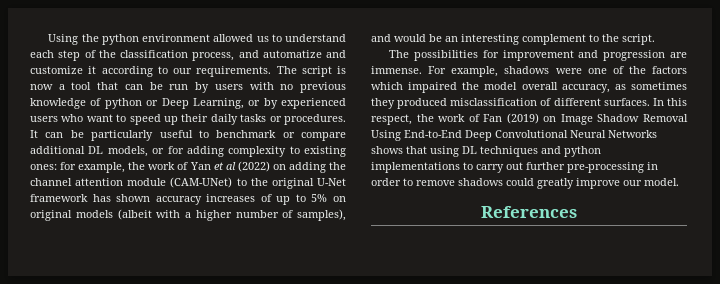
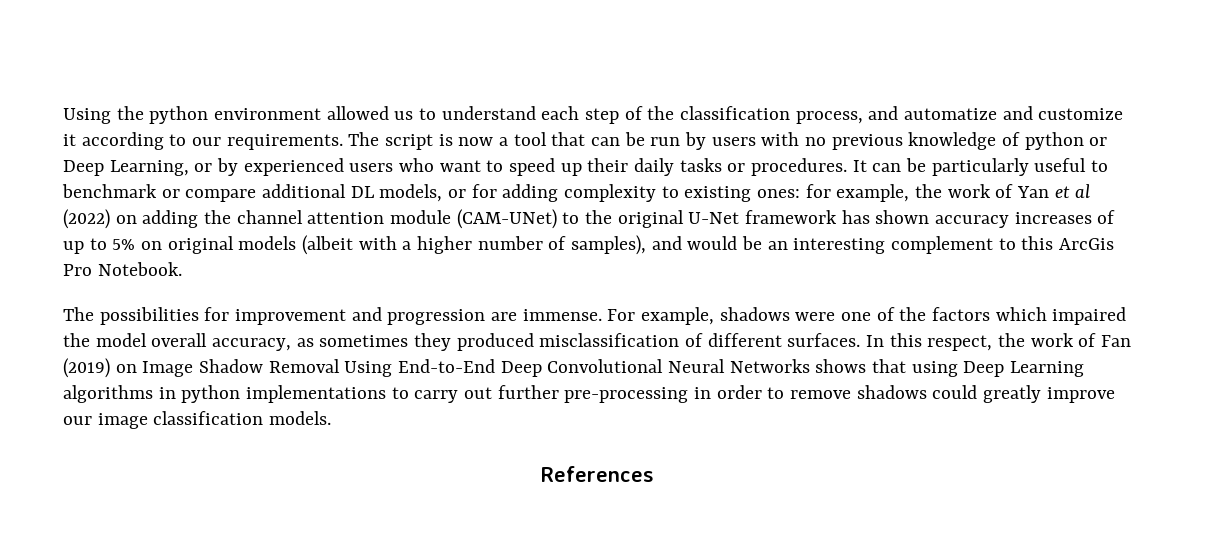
[602,34,655,45] the script. -> [1021,236,1115,250] [63,262,182,276] this ArcGis Pro Notebook.
[462,146,561,157] DL techniques and -> [963,361,1085,377] [63,385,176,403] Deep Learning algorithms in
[644,178,679,186] model. -> [97,411,332,429] image classification models.

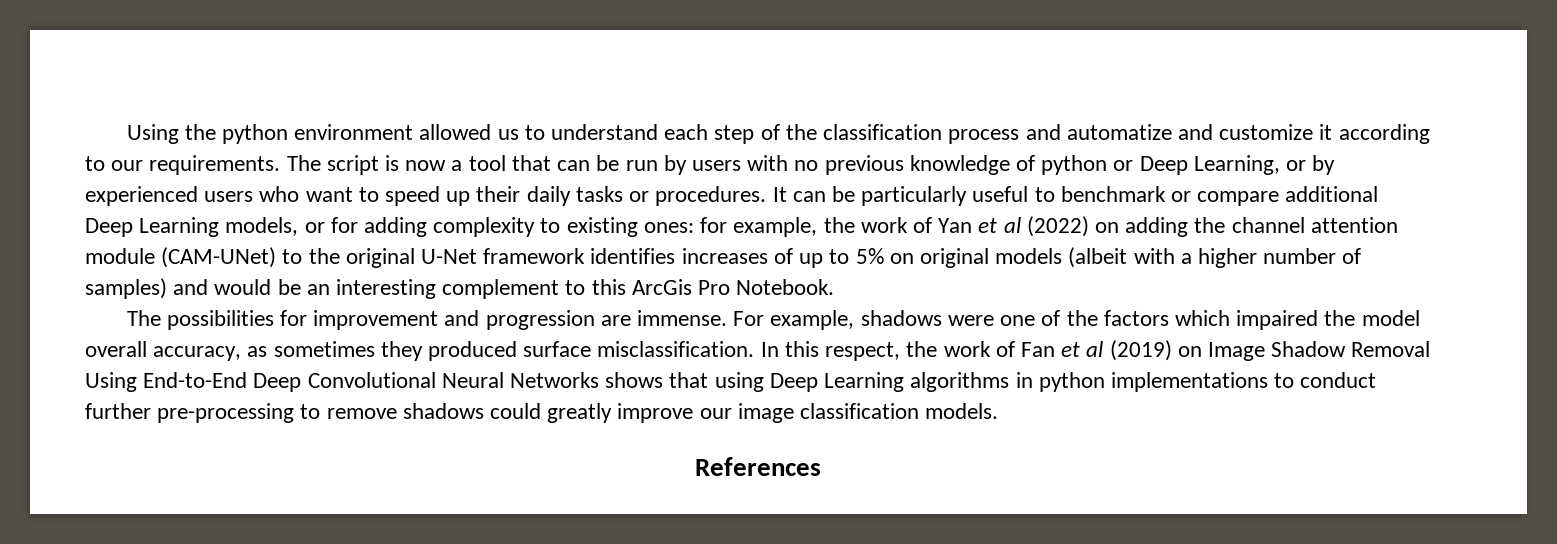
[795,111,863,124] process, -> [948,129,1020,144] process
[350,186,374,198] DL -> [85,217,220,237] Deep Learning
[841,210,1010,228] has shown accuracy -> [590,248,676,264] identifies
[571,235,647,255] samples), -> [85,278,167,299] samples)
[539,333,861,347] misclassification of different surfaces. -> [523,341,755,357] surface misclassification.
(1132, 341) none -> [1061,341,1104,357] et al
[414,385,762,403] carry out further pre-processing in order -> [1300,372,1377,388] [85,403,295,423] conduct further pre-processing

